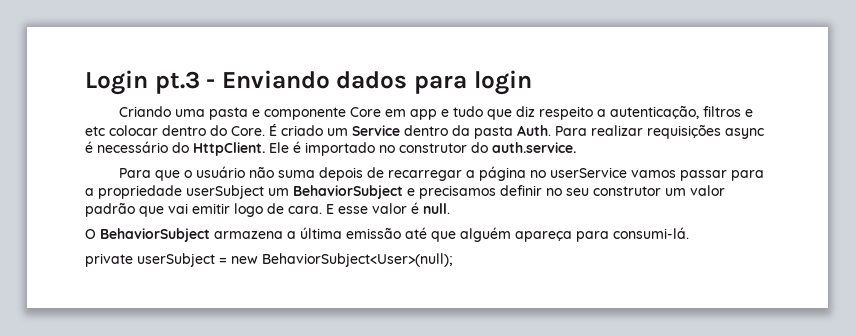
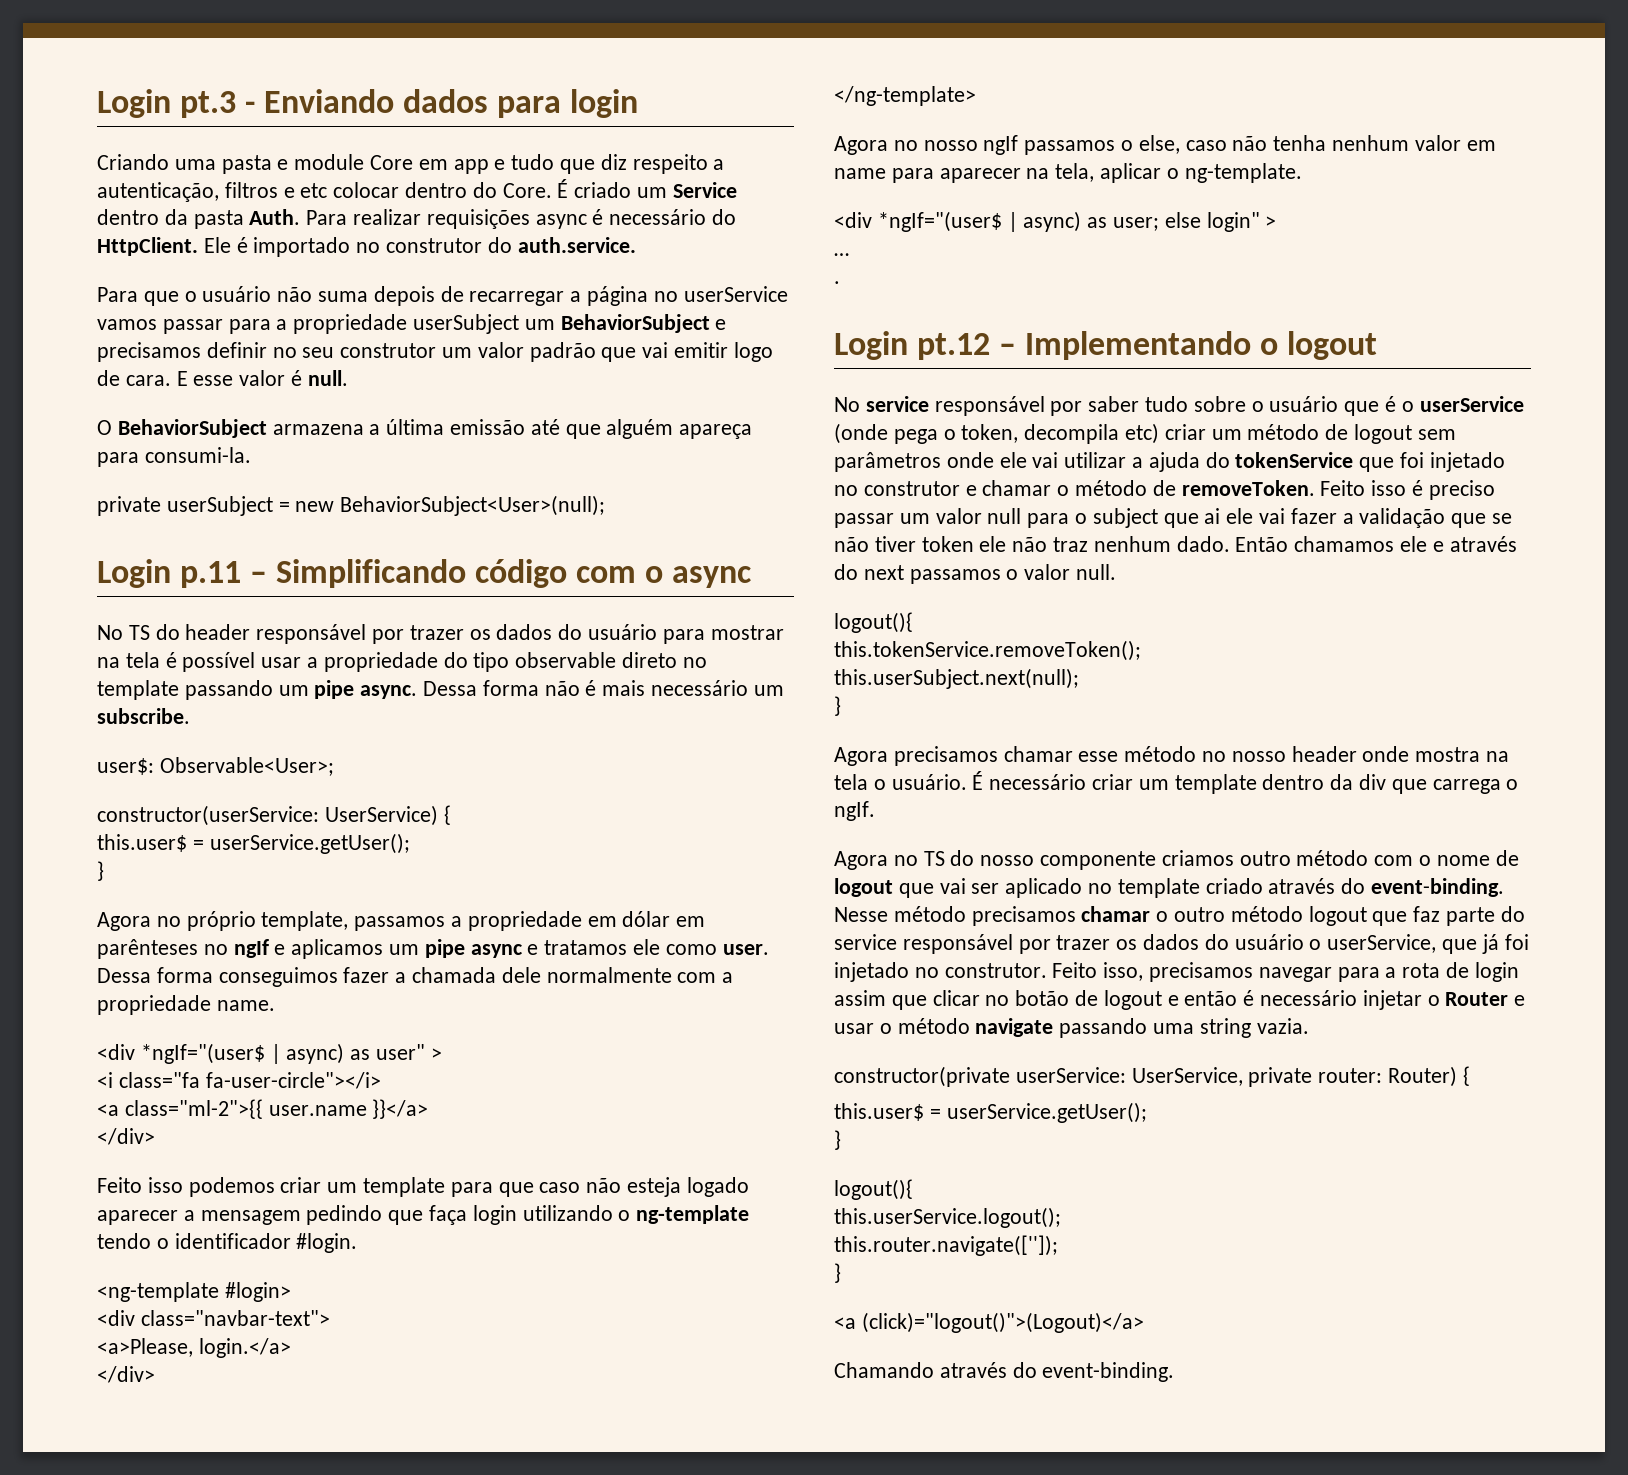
[263,107,346,120] componente -> [294,154,365,170] module
[613,227,689,239] consumi-lá. -> [144,447,251,463] consumi-la.
(453, 260) none -> [97,559,752,588] [97,624,784,644] [97,652,707,672] [97,680,784,700] [97,708,190,724] [97,757,334,776] [97,805,451,826] [97,833,410,854] [97,861,104,881] [97,911,706,931] [97,939,769,959] [97,967,734,987] [97,995,275,1015] [97,1043,442,1064] [97,1072,381,1089] [97,1099,429,1119] [97,1128,155,1145] [97,1177,749,1197] [97,1205,750,1225] [97,1233,358,1253] [97,1282,291,1302] [97,1310,330,1326] [97,1338,291,1358] [97,1366,155,1383] [834,86,976,106] [834,135,1496,155] [834,163,1302,183] [834,211,1277,232] [834,253,849,256] [834,281,840,284] [834,331,1378,360] [834,396,1524,416] [834,423,1456,444] [834,452,1505,472] [834,480,1495,500] [834,508,1513,528] [834,536,1517,552] [834,564,1117,584] [834,612,913,633] [834,640,1141,661] [834,668,1079,689] [834,696,841,716] [834,746,1510,766] [834,771,1519,794] [834,801,875,821] [834,850,1519,870] [834,878,1505,898] [834,906,1525,926] [834,934,1529,954] [834,962,1519,982] [834,990,1526,1010] [834,1018,1309,1038] [834,1066,1470,1087] [834,1102,1147,1123] [834,1130,841,1150] [834,1179,913,1200] [834,1207,1061,1228] [834,1235,1058,1256] [834,1263,841,1283] [834,1312,1144,1333] [834,1362,1175,1382] // Login p.11 – Simplificando código com o async // No TS do header responsável por trazer os dados do usuário para mostrar na tela é possível usar a propriedade do tipo observable direto no template passando um pipe async. Dessa forma não é mais necessário um subscribe. // user$: Observable<User>; // constructor(userService: UserService) { // this.user$ = userService.getUser(); // } // Agora no próprio template, passamos a propriedade em dólar em parênteses no ngIf e aplicamos um pipe async e tratamos ele como user. Dessa forma conseguimos fazer a chamada dele normalmente com a propriedade name. // <div *ngIf="(user$ | async) as user" > // <i class="fa fa-user-circle"></i> // <a class="ml-2">{{ user.name }}</a> // </div> // Feito isso podemos criar um template para que caso não esteja logado aparecer a mensagem pedindo que faça login utilizando o ng-template tendo o identificador #login. // <ng-template #login> // <div class="navbar-text"> // <a>Please, login.</a> // </div> // </ng-template> // Agora no nosso ngIf passamos o else, caso não tenha nenhum valor em name para aparecer na tela, aplicar o ng-template. // <div *ngIf="(user$ | async) as user; else login" > // … // . // Login pt.12 – Implementando o logout // No service responsável por saber tudo sobre o usuário que é o userService (onde pega o token, decompila etc) criar um método de logout sem parâmetros onde ele vai utilizar a ajuda do tokenService que foi injetado no construtor e chamar o método de removeToken. Feito isso é preciso passar um valor null para o subject que ai ele vai fazer a validação que se não tiver token ele não traz nenhum dado. Então chamamos ele e através do next passamos o valor null. // logout(){ // this.tokenService.removeToken(); // this.userSubject.next(null); // } // Agora precisamos chamar esse método no nosso header onde mostra na tela o usuário. É necessário criar um template dentro da div que carrega o ngIf. // Agora no TS do nosso componente criamos outro método com o nome de logout que vai ser aplicado no template criado através do event-binding. Nesse método precisamos chamar o outro método logout que faz parte do service responsável por trazer os dados do usuário o userService, que já foi injetado no construtor. Feito isso, precisamos navegar para a rota de login assim que clicar no botão de logout e então é necessário injetar o Router e usar o método navigate passando uma string vazia. // constructor(private userService: UserService, private router: Router) { // this.user$ = userService.getUser(); // } // logout(){ // this.userService.logout(); // this.router.navigate(['']); // } // <a (click)="logout()">(Logout)</a> // Chamando através do event-binding.

